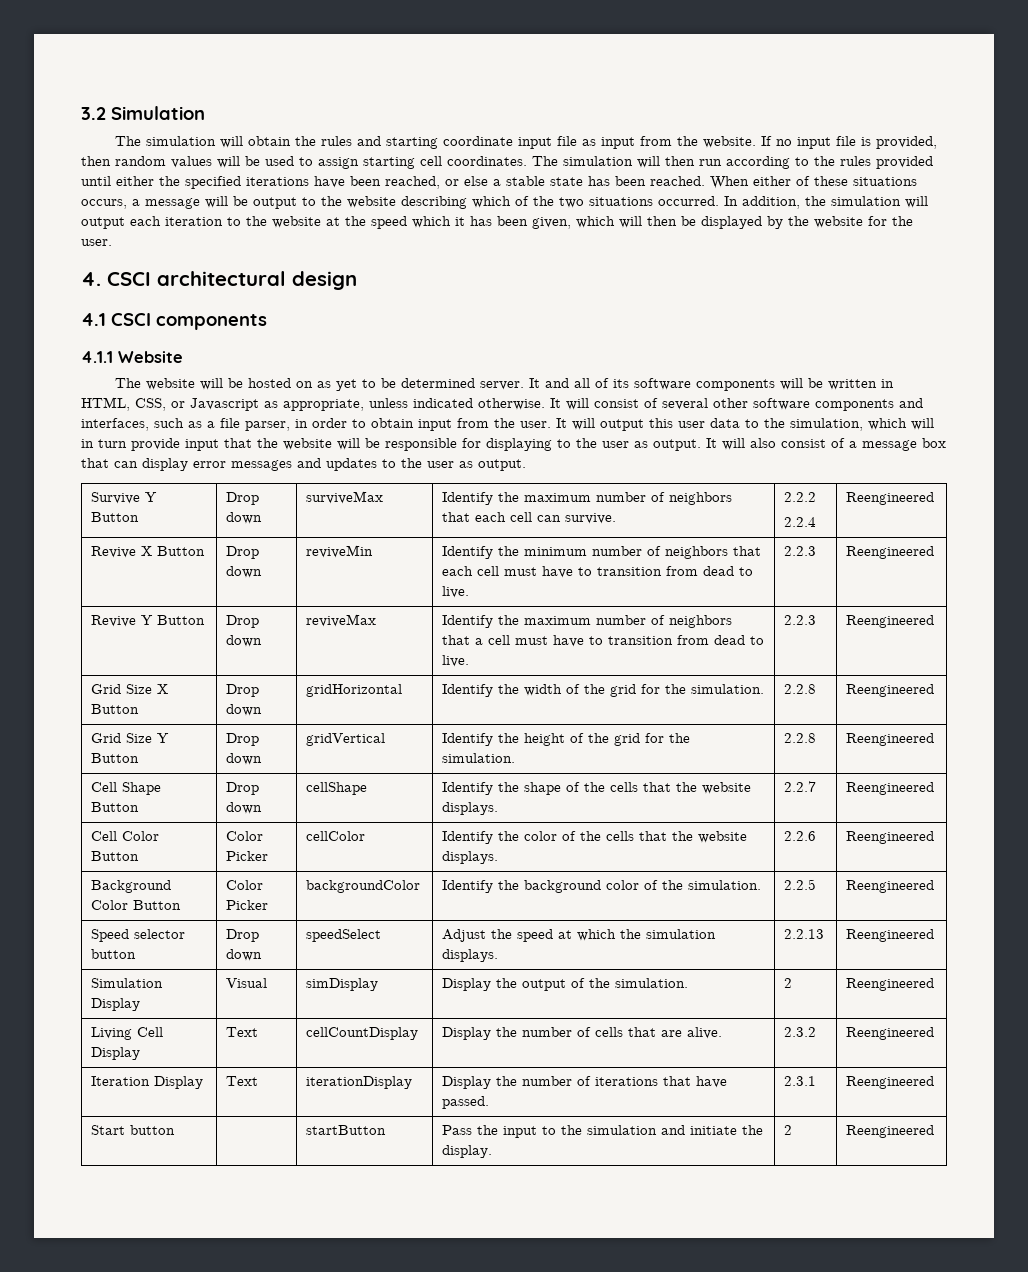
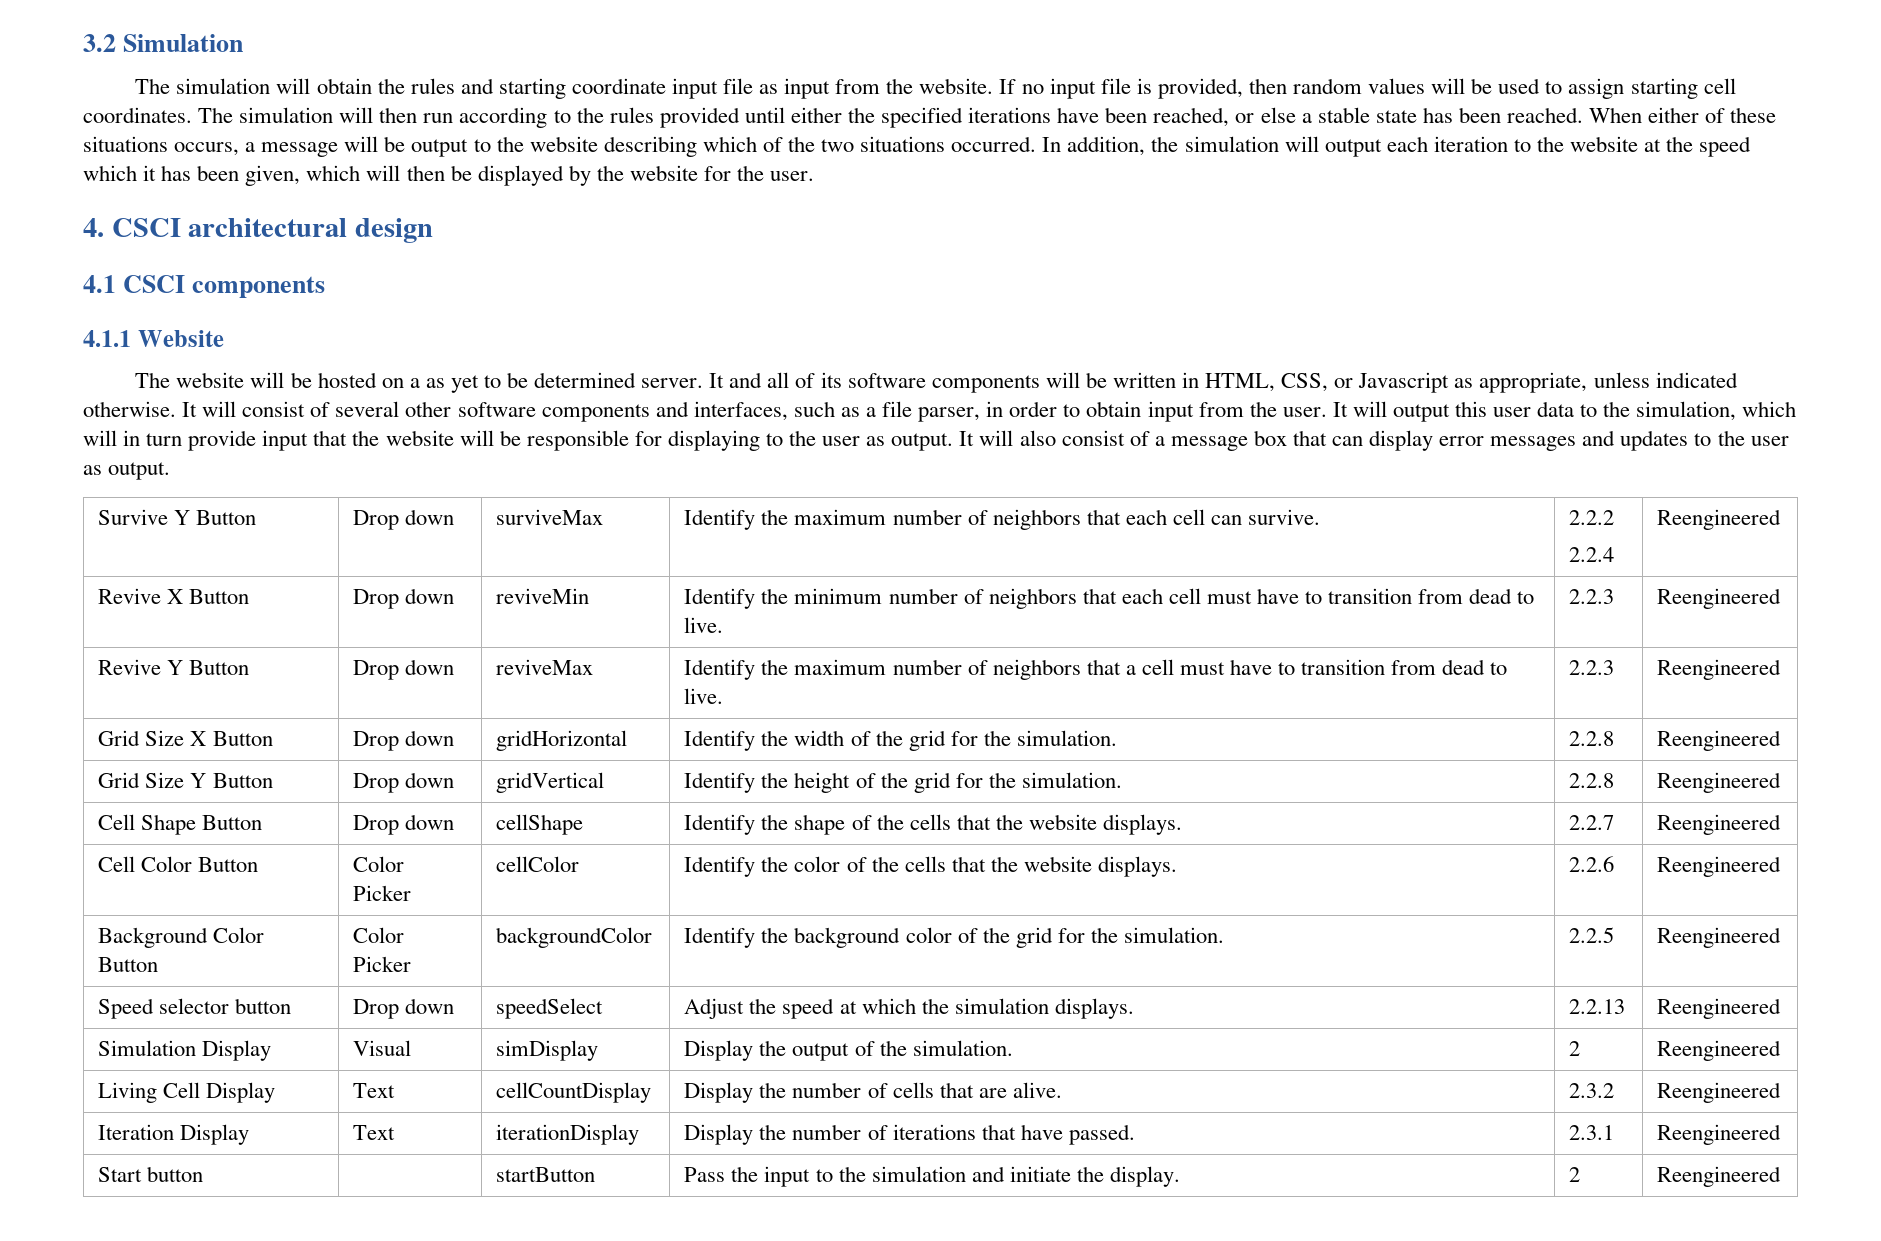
(314, 384) none -> [409,378,420,388] a
(684, 885) none -> [1015,927,1118,948] grid for the

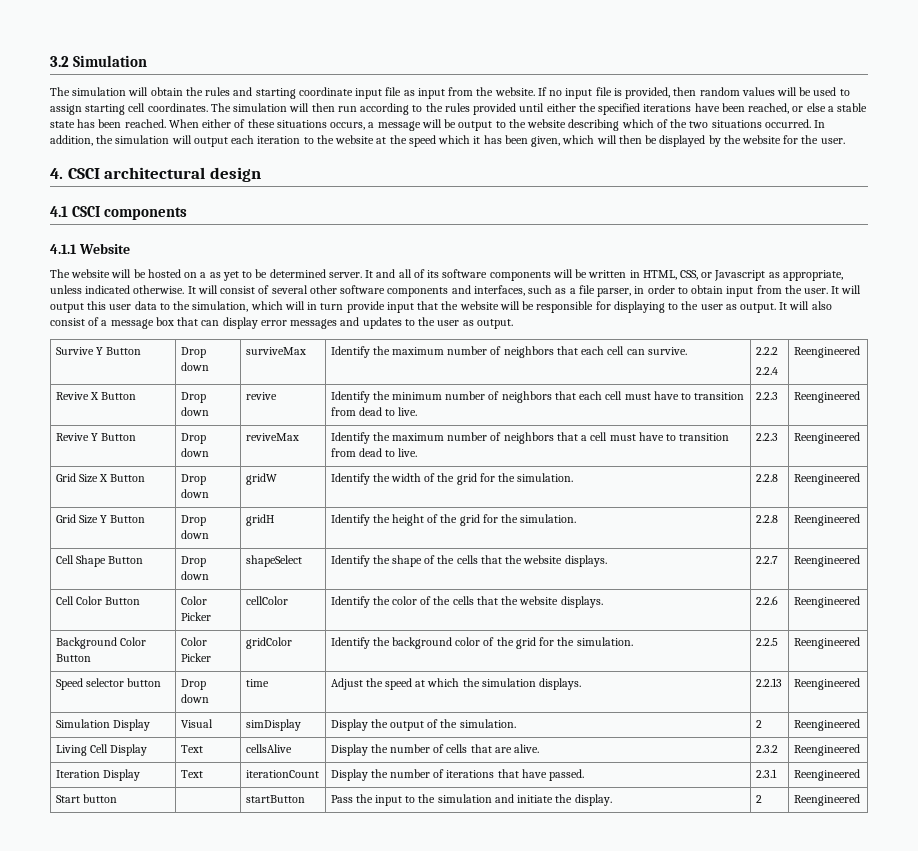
[496,588,590,604] reviveMin -> [245,392,277,400] revive
[496,730,628,751] gridHorizontal -> [245,473,277,485] gridW
[496,772,605,793] gridVertical -> [245,514,274,526] gridH
[496,814,584,835] cellShape -> [245,555,302,567] shapeSelect
[496,927,653,948] backgroundColor -> [245,637,292,649] gridColor
[496,998,604,1019] speedSelect -> [245,679,269,687] time
[496,1082,652,1103] cellCountDisplay -> [245,744,292,753] cellsAlive
[496,1124,640,1145] iterationDisplay -> [245,770,319,778] iterationCount

